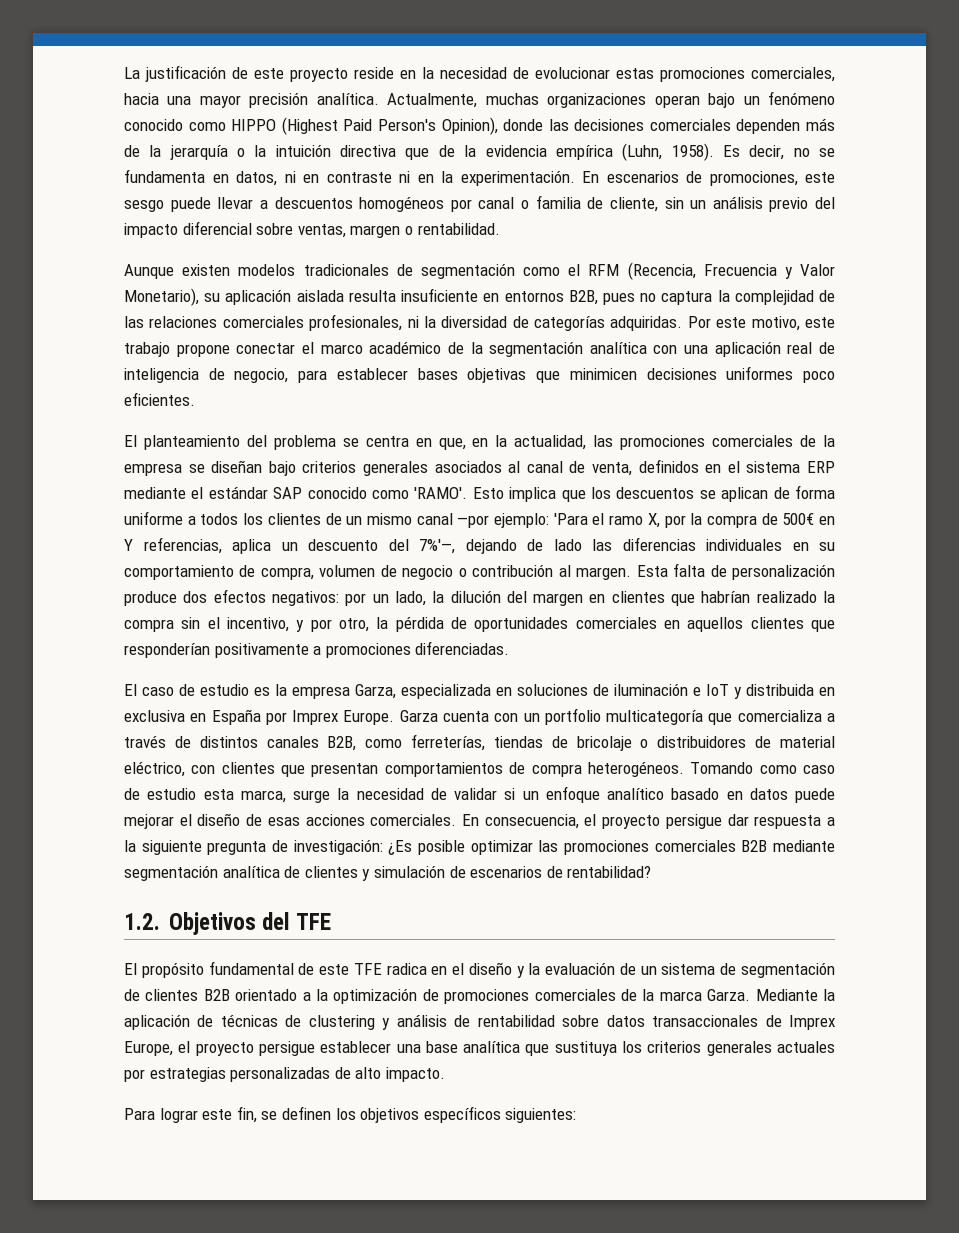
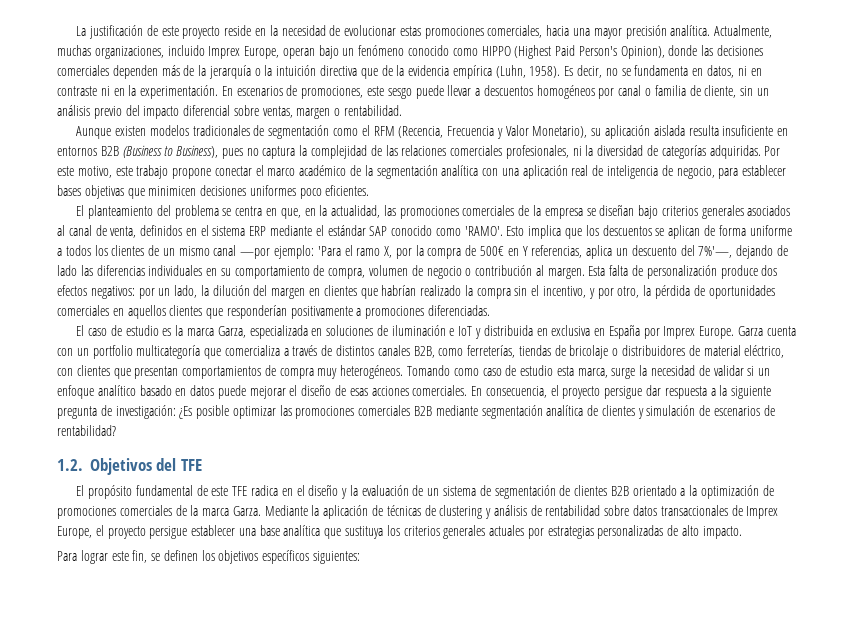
[547,93,647,108] organizaciones -> [94,45,280,59] organizaciones, incluido Imprex Europe,
[568,290,598,305] B2B, -> [100,145,219,158] B2B (Business to Business),
[292,686,350,699] empresa -> [186,328,214,336] marca
(582, 770) none -> [317,368,338,379] muy

